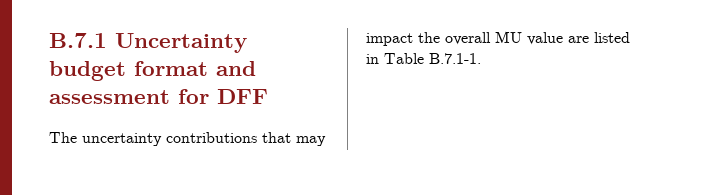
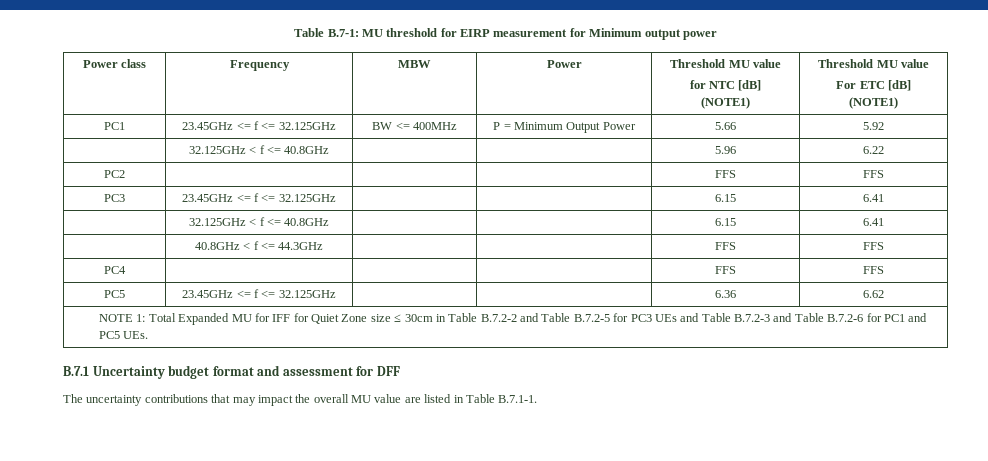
(49, 40) none -> [294,28,717,40] [82,59,147,68] [229,60,290,71] [398,60,431,68] [546,60,582,68] [670,59,781,68] [689,80,762,91] [701,97,750,109] [818,59,929,68] [836,80,911,91] [849,97,898,109] [104,122,125,130] [182,121,336,130] [372,122,457,130] [493,122,636,133] [715,122,736,130] [863,122,884,130] [188,145,330,154] [715,146,736,154] [863,146,884,154] [104,170,125,178] [715,170,736,178] [863,170,884,178] [104,194,125,202] [182,193,336,202] [715,194,736,202] [863,194,884,202] [188,217,330,226] [715,218,736,226] [863,218,884,226] [194,241,324,250] [715,242,736,250] [863,242,884,250] [104,266,126,274] [715,266,736,274] [863,266,884,274] [104,290,125,298] [182,289,336,298] [715,290,736,298] [863,290,884,298] [99,313,928,325] [99,331,149,339] Table B.7-1: MU threshold for EIRP measurement for Minimum output power // Power class | Frequency | MBW | Power | Threshold MU value // for NTC [dB] // (NOTE1) | Threshold MU value // For ETC [dB] // (NOTE1) // PC1 | 23.45GHz <= f <= 32.125GHz | BW <= 400MHz | P = Minimum Output Power | 5.66 | 5.92 // | 32.125GHz < f <= 40.8GHz | | | 5.96 | 6.22 // PC2 | | | | FFS | FFS // PC3 | 23.45GHz <= f <= 32.125GHz | | | 6.15 | 6.41 // | 32.125GHz < f <= 40.8GHz | | | 6.15 | 6.41 // | 40.8GHz < f <= 44.3GHz | | | FFS | FFS // PC4 | | | | FFS | FFS // PC5 | 23.45GHz <= f <= 32.125GHz | | | 6.36 | 6.62 // NOTE 1: Total Expanded MU for IFF for Quiet Zone size ≤ 30cm in Table B.7.2-2 and Table B.7.2-5 for PC3 UEs and Table B.7.2-3 and Table B.7.2-6 for PC1 and PC5 UEs. //

